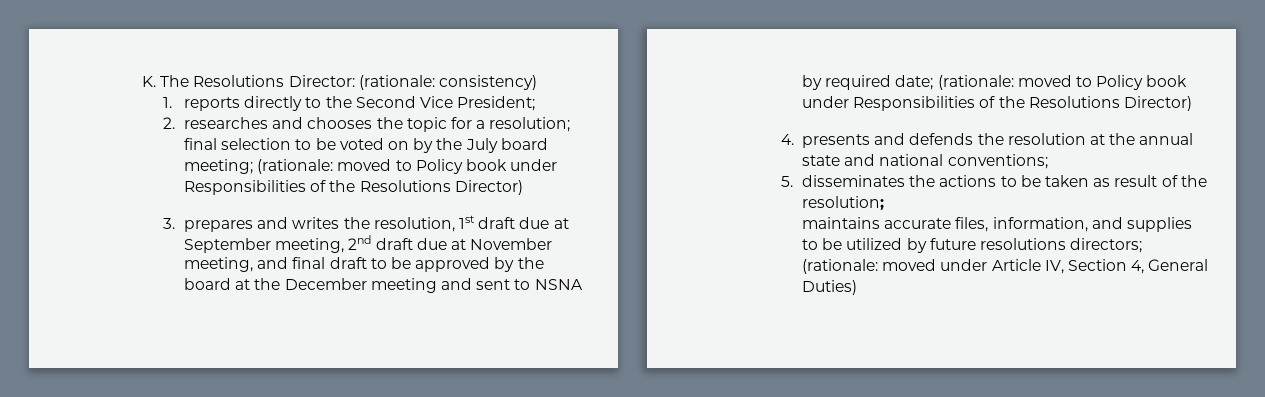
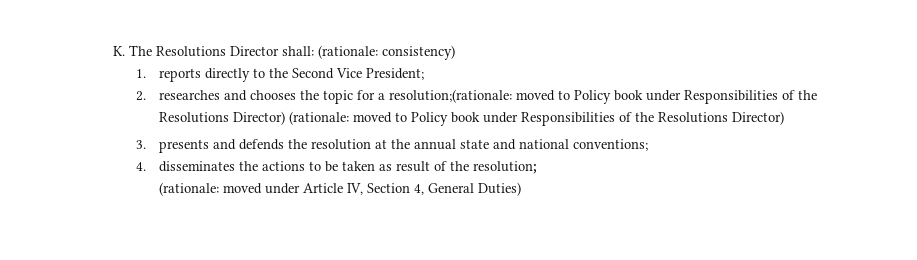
[288,75,355,87] Director: -> [230,46,315,56] Director shall:
[489,117,571,132] [184,138,548,153] [184,159,334,174] resolution; final selection to be voted on by the July board meeting; (rationale: -> [388,89,512,103] resolution;(rationale:
[163,215,569,232] [184,235,553,253] [184,257,544,272] [184,278,583,293] [802,75,934,90] // 3. prepares and writes the resolution, 1st draft due at September meeting, 2nd draft due at November meeting, and final draft to be approved by the board at the December meeting and sent to NSNA by required date; -> (285, 118) none
[781,134,795,145] 4. -> [136,140,147,149] 3.
[781,176,794,187] 5. -> [136,162,147,171] 4.
[802,217,1192,232] [802,238,1143,253] maintains accurate files, information, and supplies to be utilized by future resolutions directors; -> (537, 167) none

